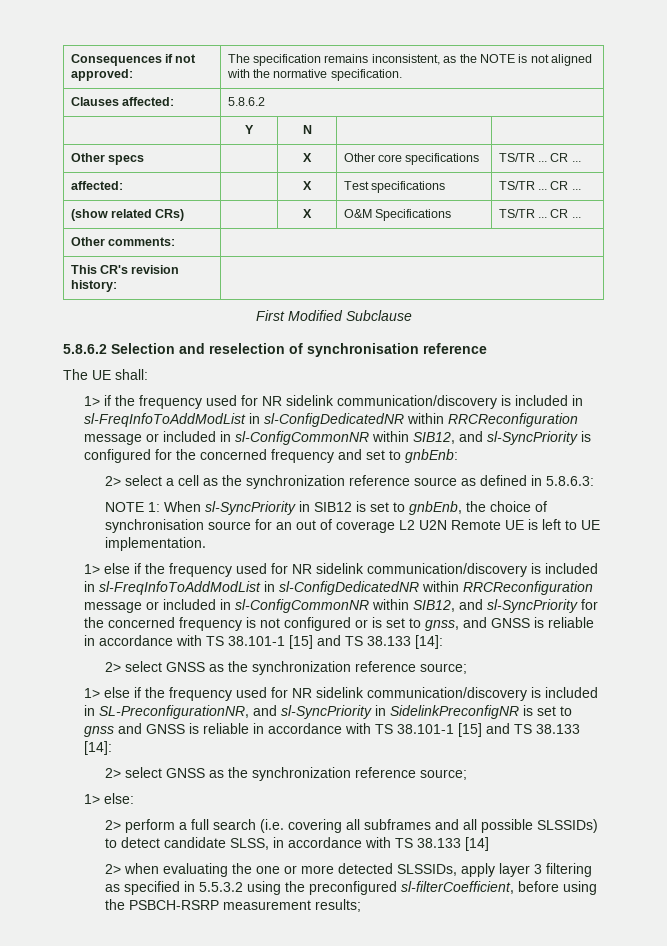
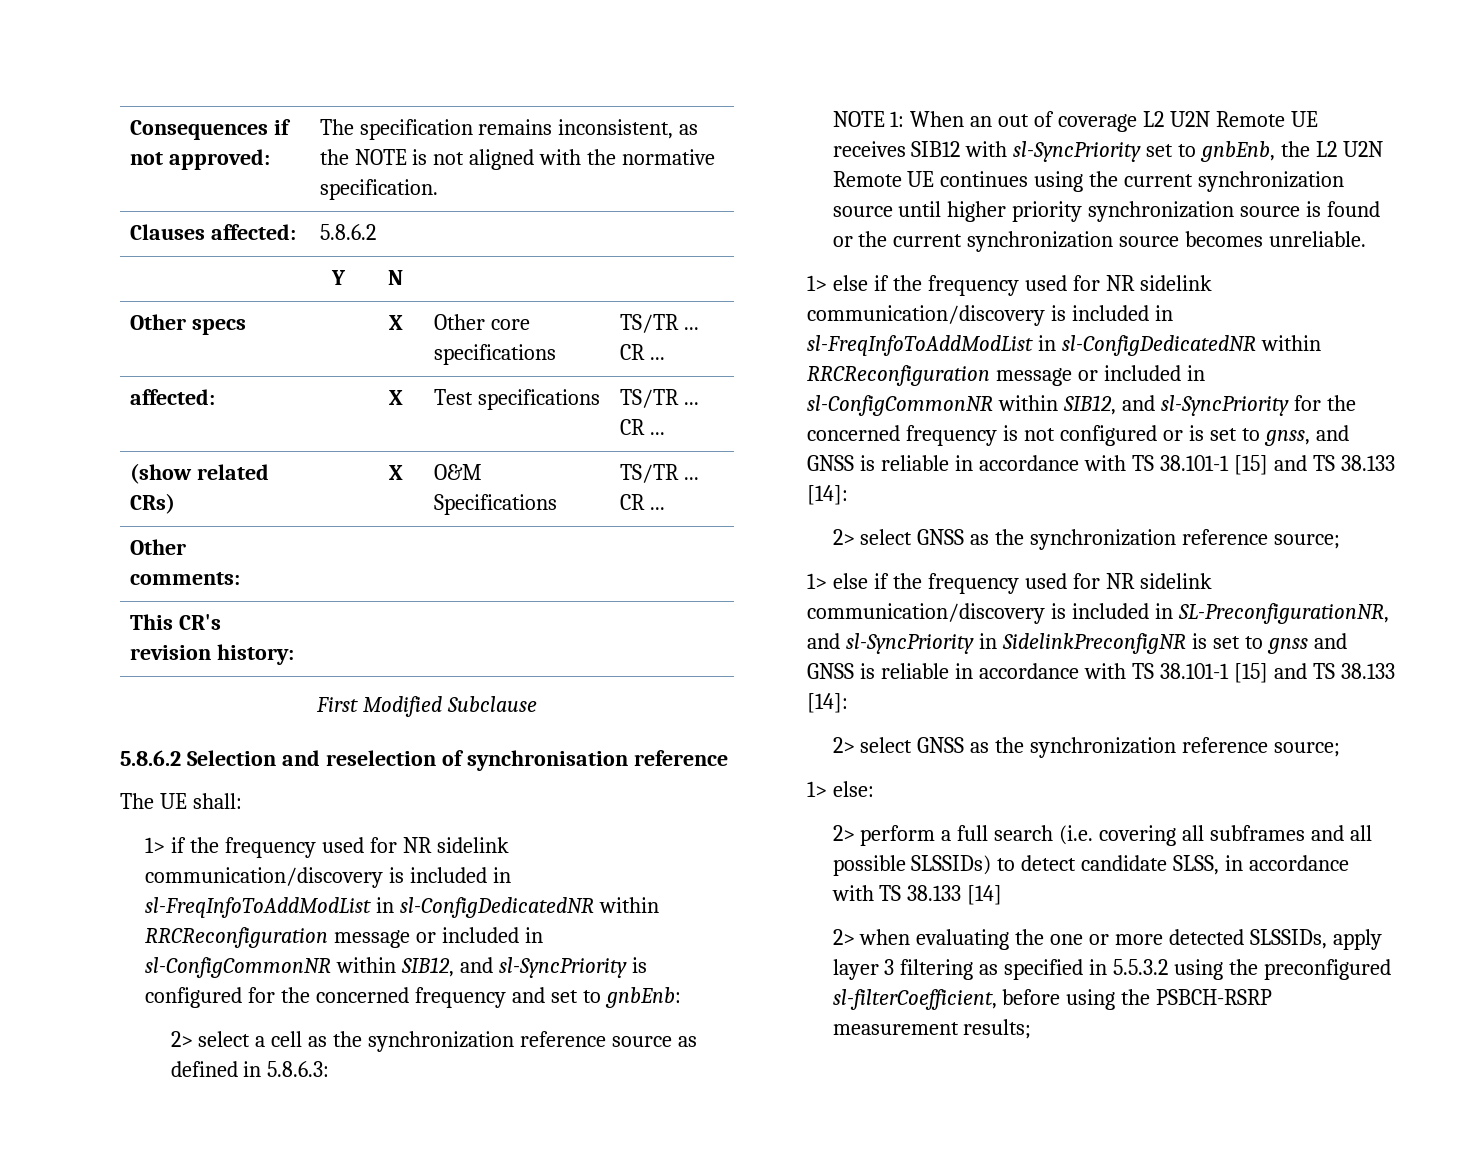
[205,501,548,515] [105,519,273,533] sl-SyncPriority in SIB12 is set to gnbEnb, the choice of synchronisation source for -> (965, 119) none
[528,519,601,530] [105,537,207,551] is left to UE implementation. -> [832,141,1383,162] [832,171,1345,192] [832,201,1381,222] [832,231,1367,252] receives SIB12 with sl-SyncPriority set to gnbEnb, the L2 U2N Remote UE continues using the current synchronization source until higher priority synchronization source is found or the current synchronization source becomes unreliable.

